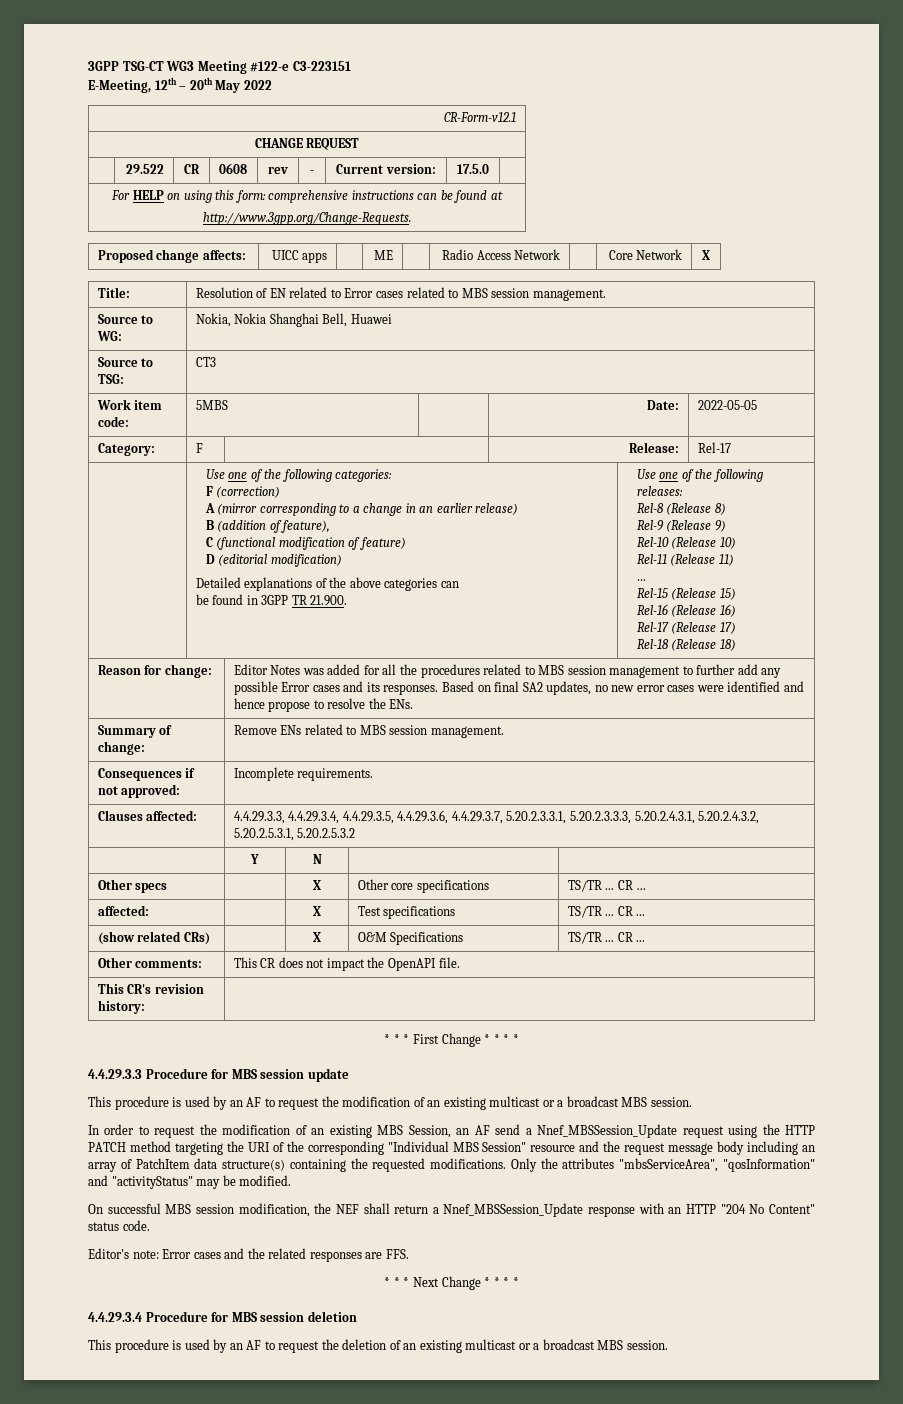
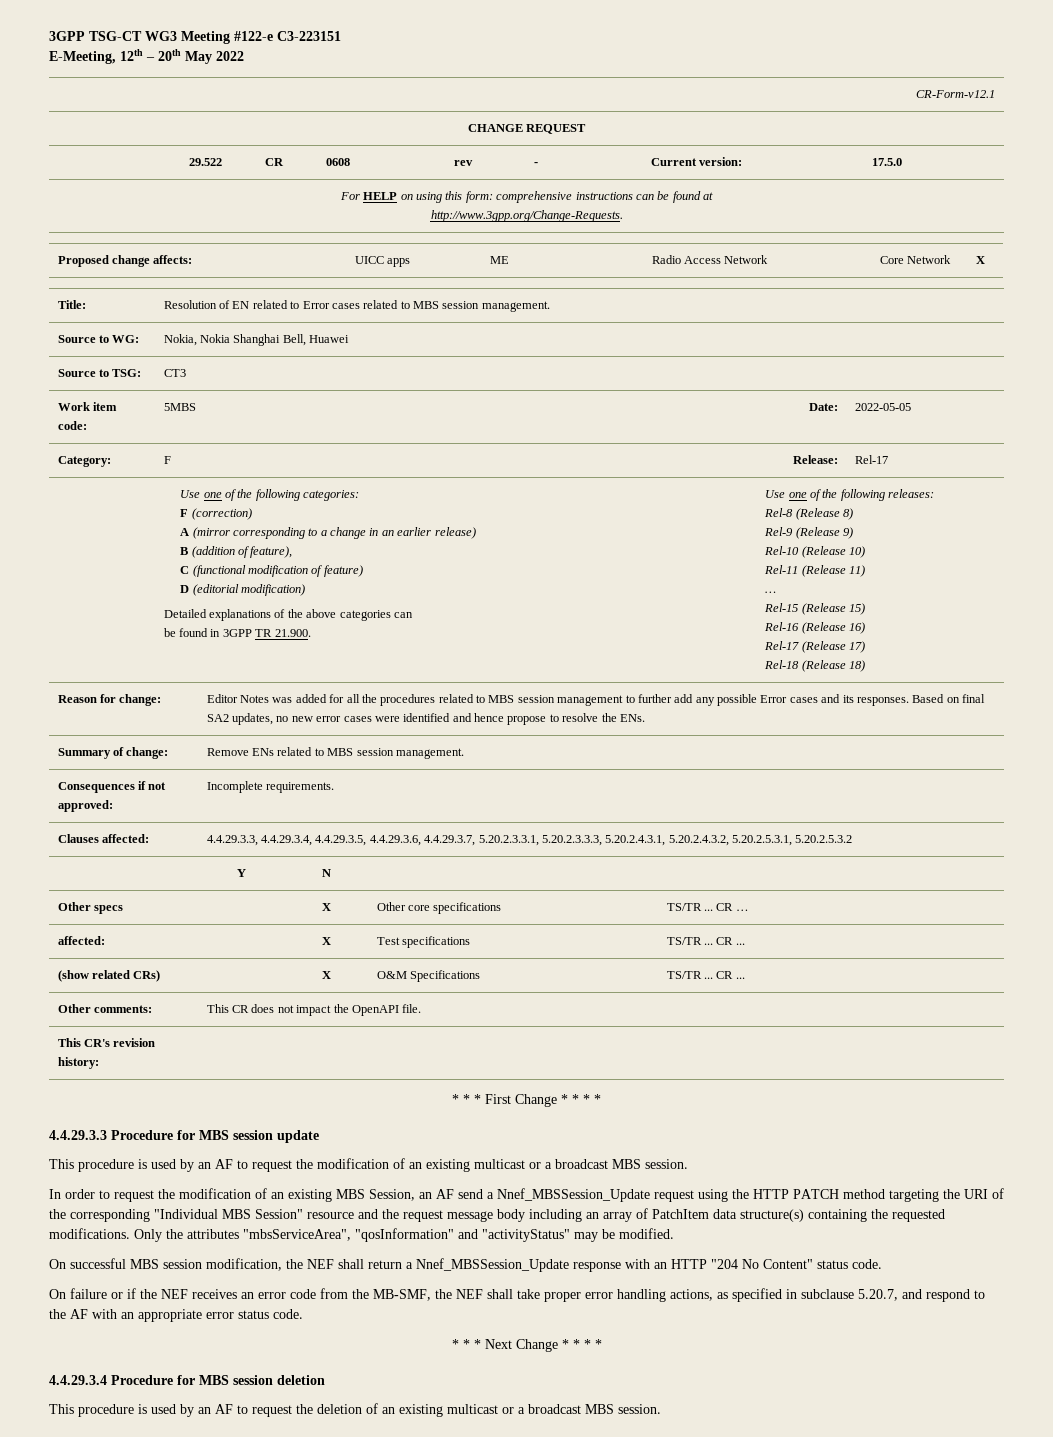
[88,1248,409,1262] Editor's note: Error cases and the related responses are FFS. -> [49,1288,985,1302] [49,1309,303,1322] On failure or if the NEF receives an error code from the MB-SMF, the NEF shall take proper error handling actions, as specified in subclause 5.20.7, and respond to the AF with an appropriate error status code.

